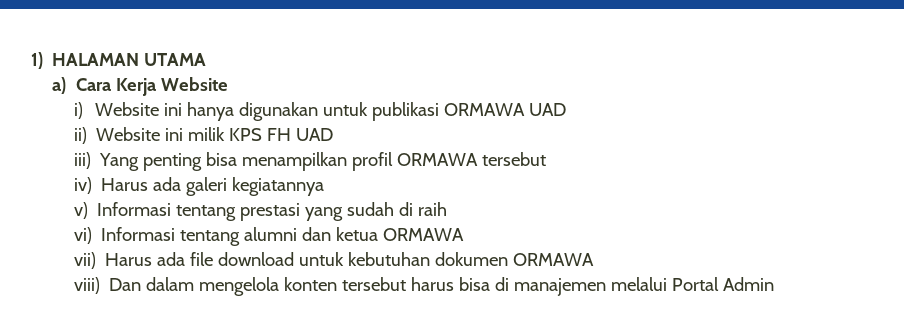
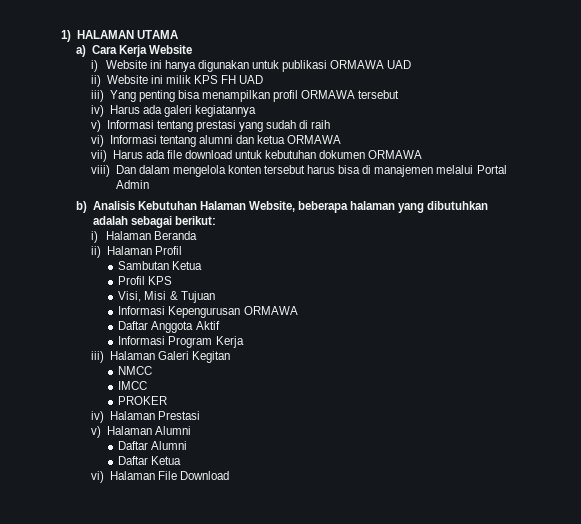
(774, 284) none -> [75,201,489,213] [92,216,216,228] [90,231,197,243] [90,246,182,258] [118,261,203,270] [118,276,173,285] [118,291,215,303] [118,306,298,318] [118,321,220,333] [118,336,244,348] [90,351,230,363] [118,366,153,375] [118,381,148,390] [118,396,168,405] [90,411,200,423] [90,426,191,438] [118,441,188,450] [118,456,182,465] [90,471,229,483] // b) Analisis Kebutuhan Halaman Website, beberapa halaman yang dibutuhkan adalah sebagai berikut: // i) Halaman Beranda // ii) Halaman Profil // Sambutan Ketua // Profil KPS // Visi, Misi & Tujuan // Informasi Kepengurusan ORMAWA // Daftar Anggota Aktif // Informasi Program Kerja // iii) Halaman Galeri Kegitan // NMCC // IMCC // PROKER // iv) Halaman Prestasi // v) Halaman Alumni // Daftar Alumni // Daftar Ketua // vi) Halaman File Download

